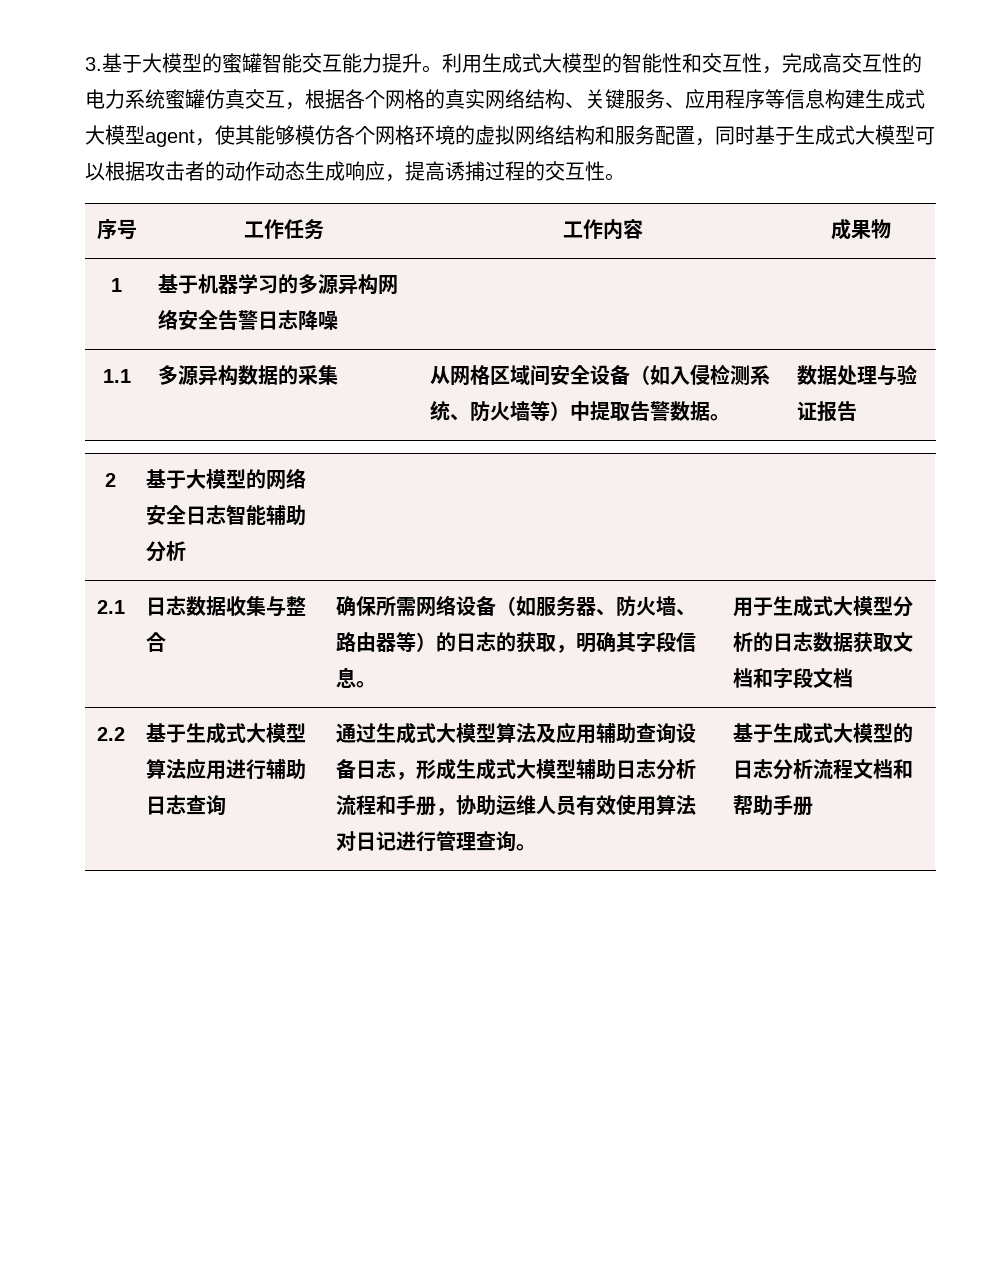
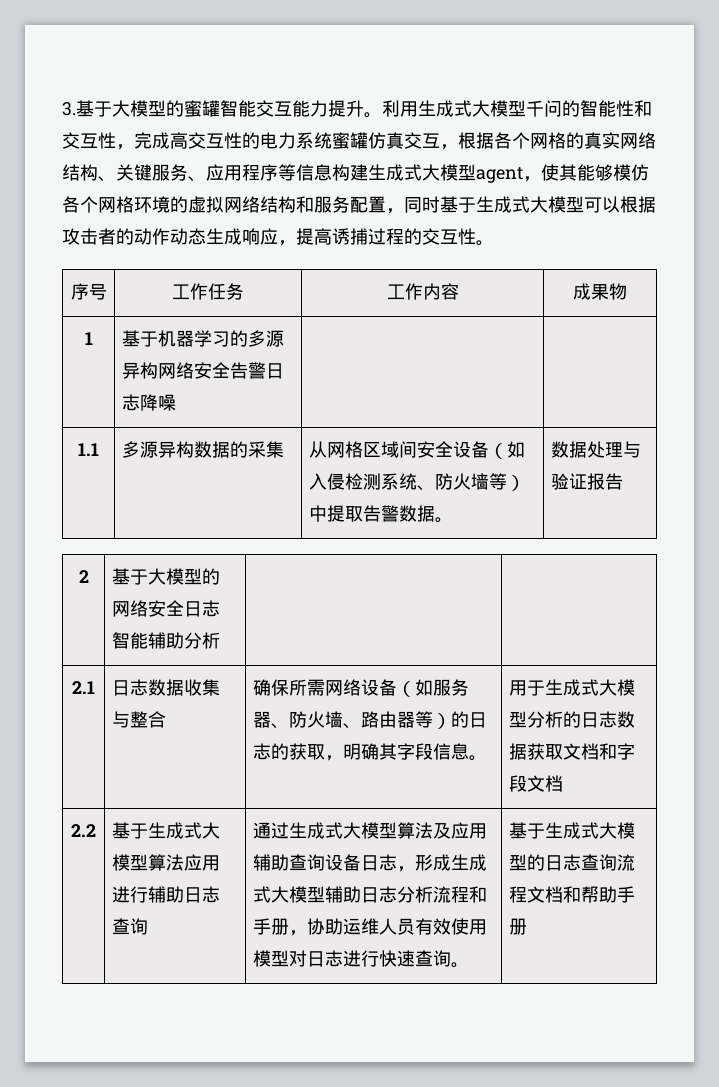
(602, 62) none -> [526,100,562,117] 千问
[655,795,696,815] [335,831,476,852] 算法对日记进行管理 -> [253,950,416,967] 模型对日志进行快速
[772,759,813,780] 分析 -> [581,854,618,871] 查询

